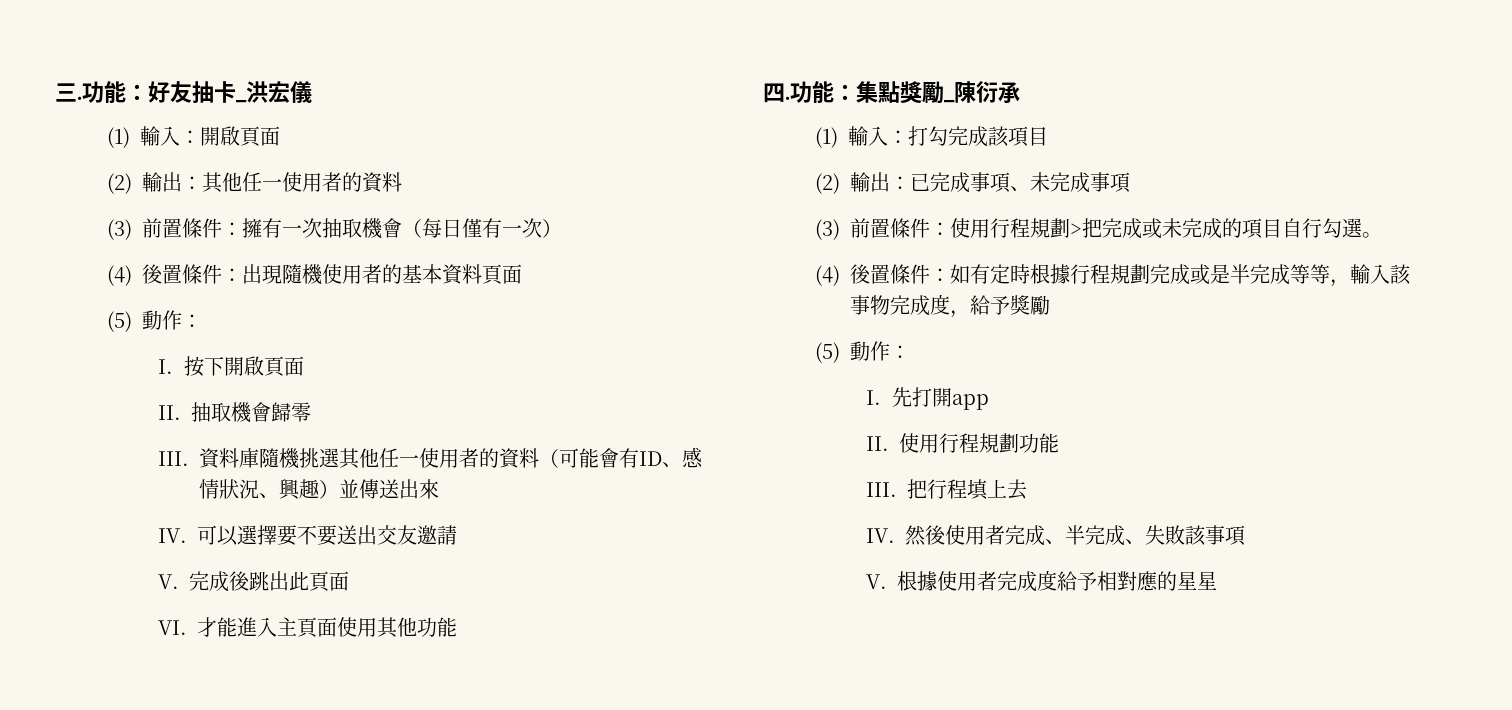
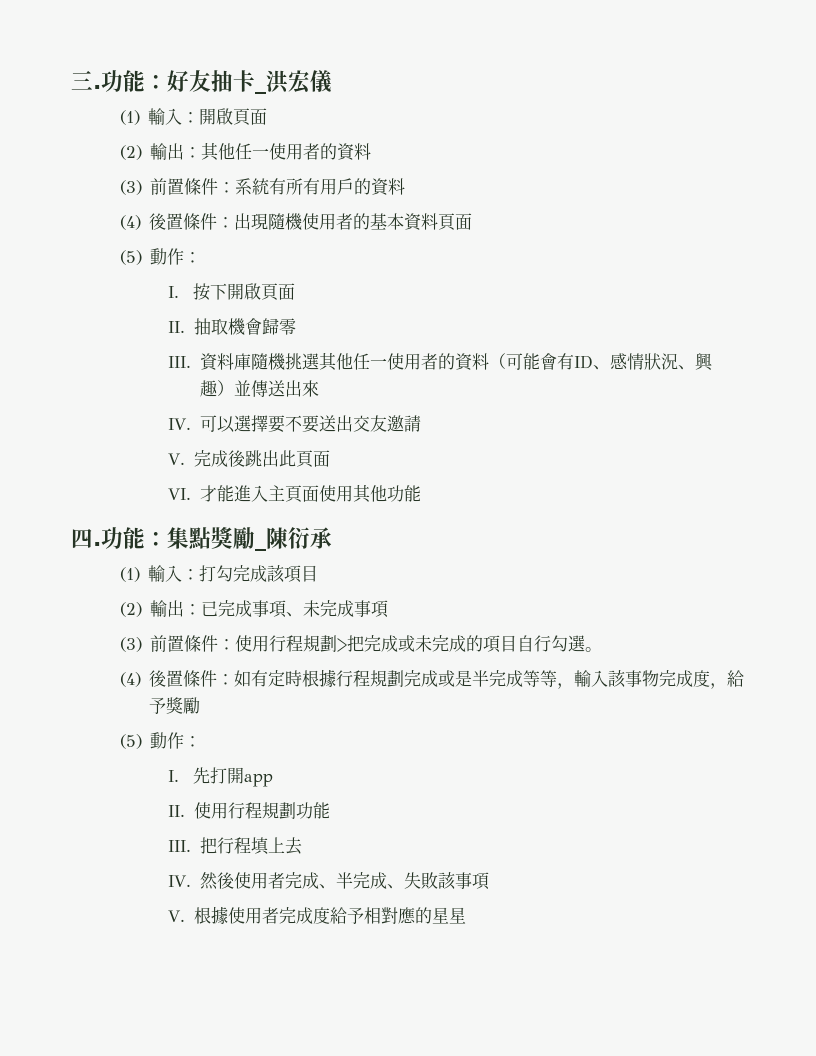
[241,218,562,239] 擁有一次抽取機會（每日僅有一次） -> [235,178,406,196] 系統有所有用戶的資料

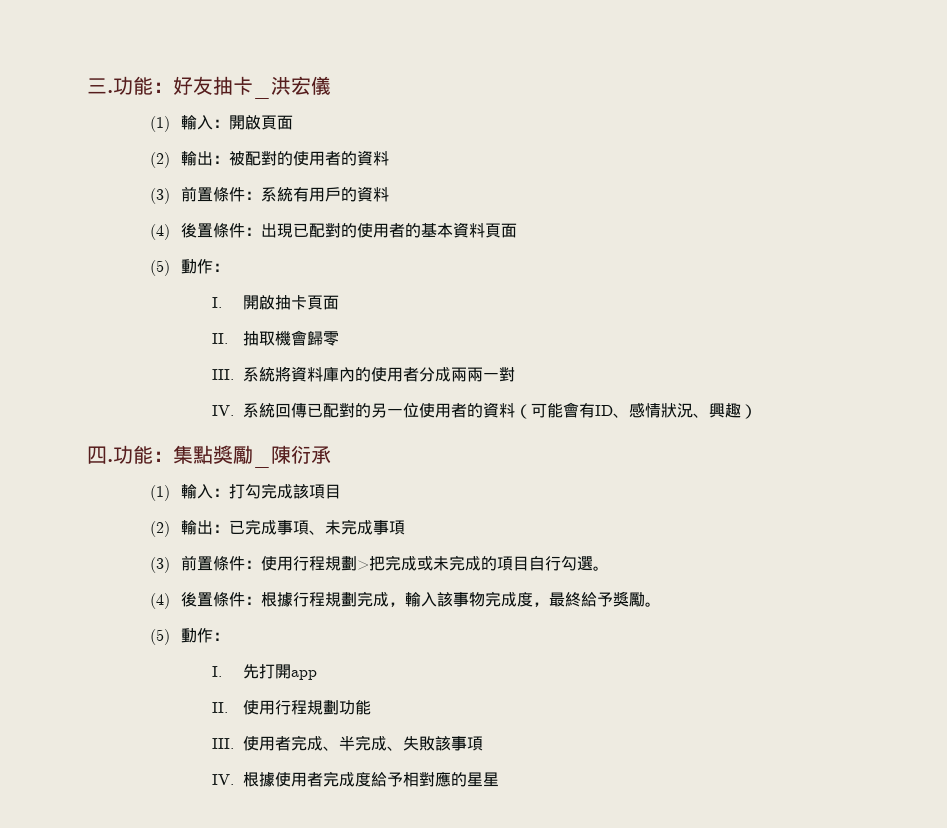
[201,142,270,161] 其他任一 -> [228,151,293,166] 被配對的
[286,178,321,195] 所有 -> (309, 194) none
[268,213,304,230] 隨機 -> [292,223,357,238] 已配對的
[192,283,261,301] 按下開啟 -> [243,295,308,310] 開啟抽卡
[199,352,387,371] 資料庫隨機挑選其他任一 -> [243,366,516,382] [212,403,420,418] 系統將資料庫內的使用者分成兩兩一對 // IV.系統回傳已配對的另一位
[233,380,319,397] [168,415,421,433] [168,450,330,468] [168,484,421,503] 並傳送出來 // IV.可以選擇要不要送出交友邀請 // V.完成後跳出此頁面 // VI.才能進入主頁面使用其他功能 -> (758, 411) none
[234,670,303,687] 如有定時 -> (261, 600) none
[438,670,558,687] 或是半完成等等 -> (389, 599) none
(728, 686) none -> [548,592,581,607] 最終
(201, 705) none -> [644,602,661,607] 。
[199,837,302,855] [168,872,235,890] 把行程填上去 // IV.然後 -> (235, 743) none
[168,910,186,922] V. -> [212,774,235,785] IV.

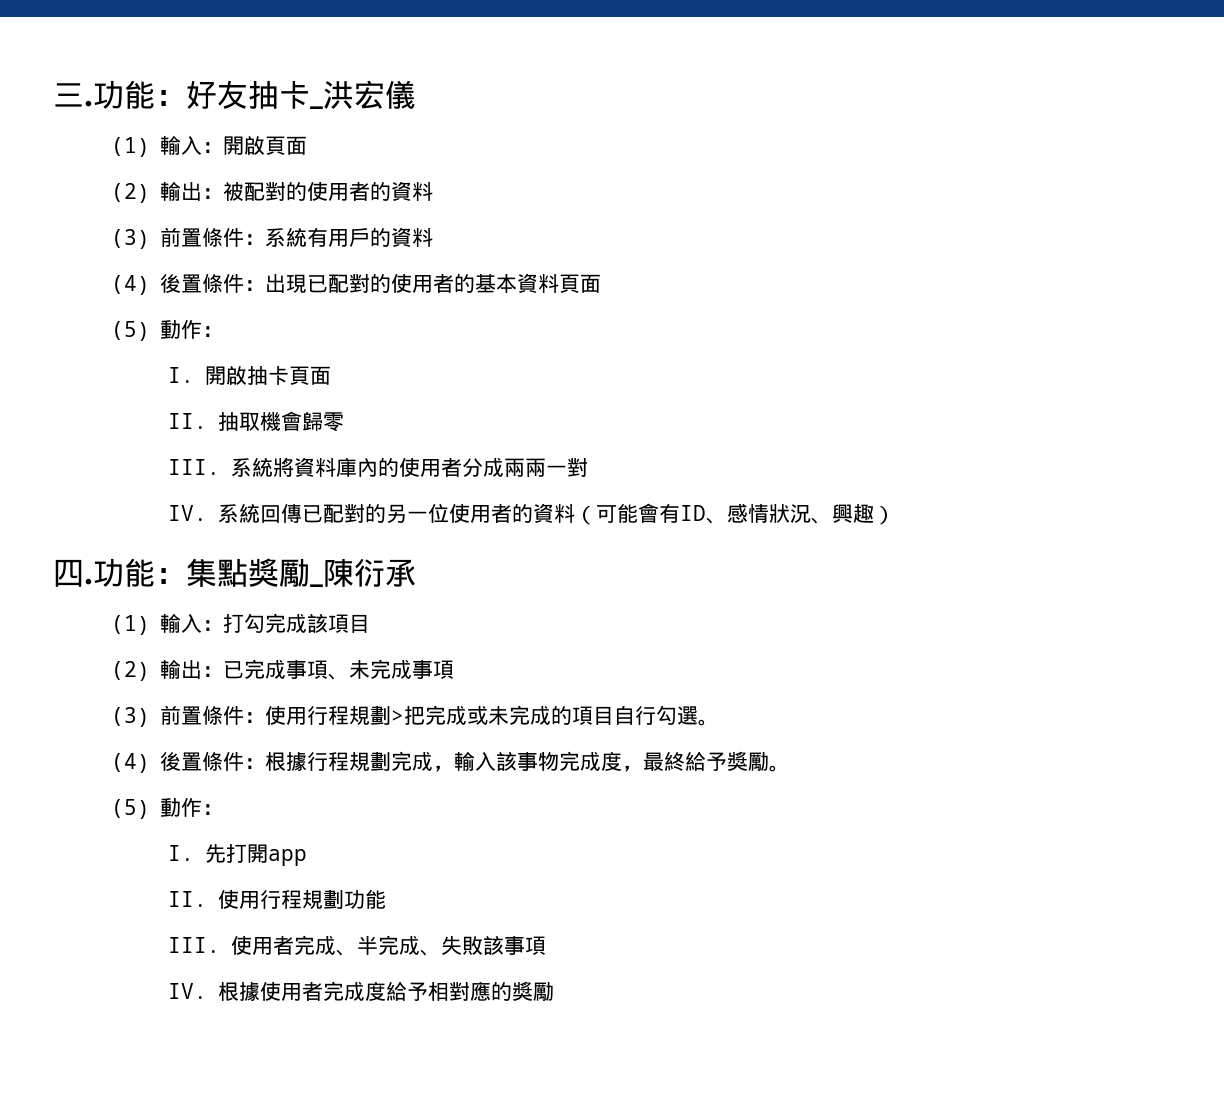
[467,772,500,787] 星星 -> [511,981,554,1001] 獎勵

